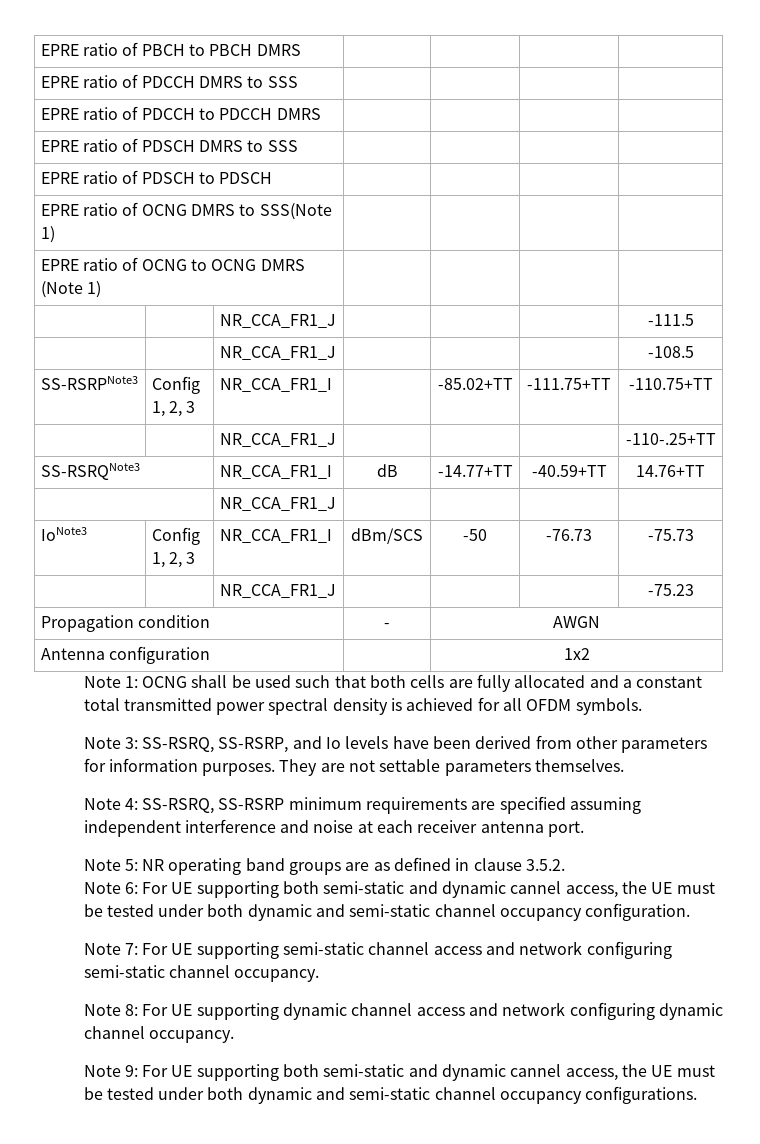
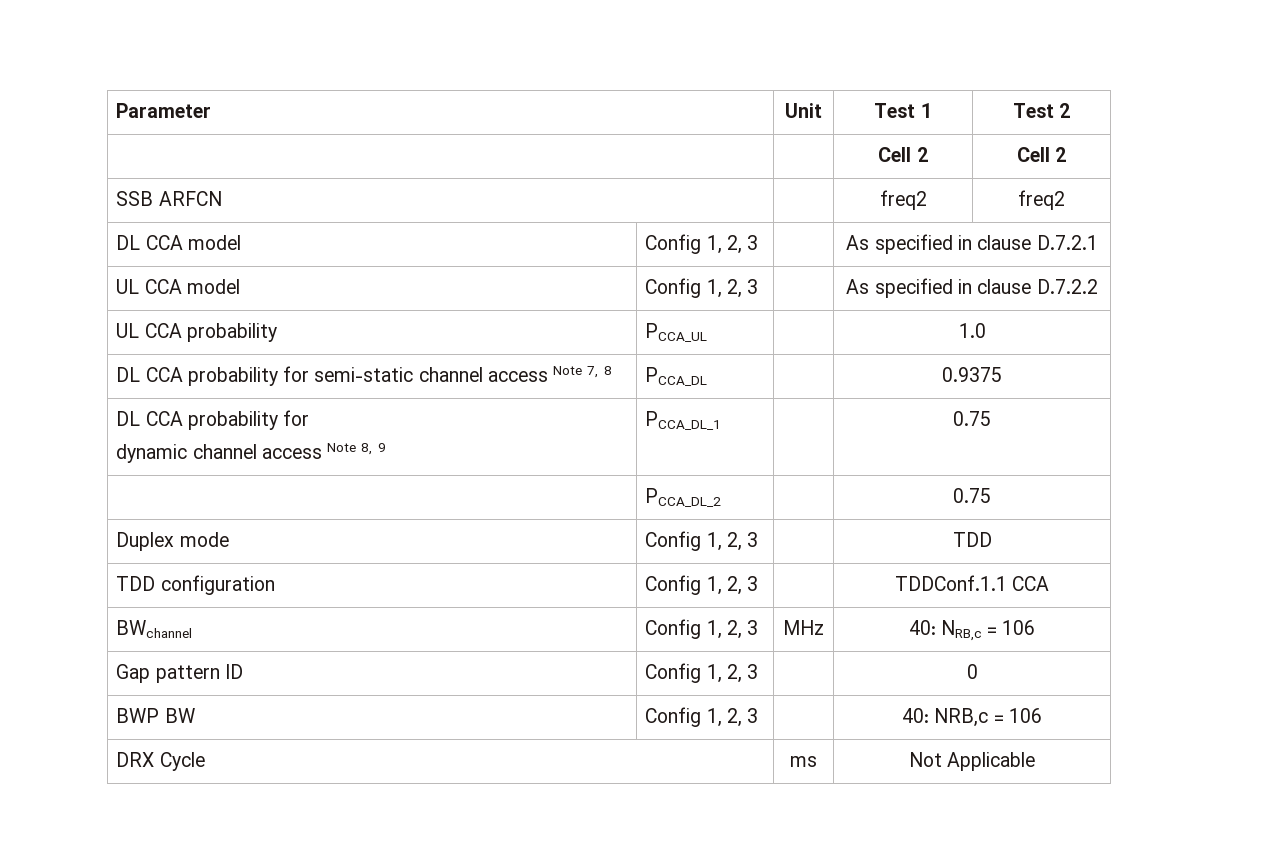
[40,42,301,56] [40,74,298,88] [40,106,321,120] [40,138,298,152] [40,170,273,184] [40,202,332,220] [40,226,55,243] [40,257,305,271] [40,281,102,298] [219,314,336,328] [647,314,694,326] [219,346,336,360] [647,346,694,358] [40,376,138,390] [151,376,200,394] [151,401,196,417] [219,378,332,392] [437,378,513,390] [527,378,611,390] [628,378,713,390] [219,433,336,447] [625,433,716,445] [40,463,140,480] [219,465,332,479] [376,464,398,477] [437,465,513,477] [531,465,607,477] [636,465,705,477] [219,497,336,511] [40,527,87,541] [151,527,200,545] [151,552,196,568] [219,529,332,543] [351,528,423,544] [463,529,487,541] [546,529,592,541] [647,529,694,541] [219,584,336,598] [647,584,694,596] [40,615,211,632] [384,623,390,628] [553,616,600,628] [40,646,211,664] [563,648,590,660] [83,674,703,692] [83,697,642,715] [83,735,708,753] [83,758,625,776] [83,796,642,814] [83,819,585,837] [83,857,566,875] [83,881,715,898] [83,903,691,921] [83,941,672,959] [83,965,320,982] [83,1002,724,1020] [83,1026,234,1043] [83,1064,715,1081] [83,1086,698,1104] EPRE ratio of PBCH to PBCH DMRS | | | | // EPRE ratio of PDCCH DMRS to SSS | | | | // EPRE ratio of PDCCH to PDCCH DMRS | | | | // EPRE ratio of PDSCH DMRS to SSS | | | | // EPRE ratio of PDSCH to PDSCH | | | | // EPRE ratio of OCNG DMRS to SSS(Note 1) | | | | // EPRE ratio of OCNG to OCNG DMRS (Note 1) | | | | // | | NR_CCA_FR1_J | | | | -111.5 // | | NR_CCA_FR1_J | | | | -108.5 // SS-RSRPNote3 | Config 1, 2, 3 | NR_CCA_FR1_I | | -85.02+TT | -111.75+TT | -110.75+TT // | | NR_CCA_FR1_J | | | | -110-.25+TT // SS-RSRQNote3 | NR_CCA_FR1_I | dB | -14.77+TT | -40.59+TT | 14.76+TT // | NR_CCA_FR1_J | | | | // IoNote3 | Config 1, 2, 3 | NR_CCA_FR1_I | dBm/SCS | -50 | -76.73 | -75.73 // | | NR_CCA_FR1_J | | | | -75.23 // Propagation condition | - | AWGN // Antenna configuration | | 1x2 // Note 1: OCNG shall be used such that both cells are fully allocated and a constant total transmitted power spectral density is achieved for all OFDM symbols. // Note 3: SS-RSRQ, SS-RSRP, and Io levels have been derived from other parameters for information purposes. They are not settable parameters themselves. // Note 4: SS-RSRQ, SS-RSRP minimum requirements are specified assuming independent interference and noise at each receiver antenna port. // Note 5: NR operating band groups are as defined in clause 3.5.2. // Note 6: For UE supporting both semi-static and dynamic cannel access, the UE must be tested under both dynamic and semi-static channel occupancy configuration. // Note 7: For UE supporting semi-static channel access and network configuring semi-static channel occupancy. // Note 8: For UE supporting dynamic channel access and network configuring dynamic channel occupancy. // Note 9: For UE supporting both semi-static and dynamic cannel access, the UE must be tested under both dynamic and semi-static channel occupancy configurations. -> [116,103,212,118] [785,103,823,118] [874,103,932,118] [1012,103,1071,118] [878,147,928,162] [1016,147,1067,162] [116,191,222,206] [879,190,927,210] [1018,190,1065,210] [116,235,241,250] [645,234,759,254] [846,234,1098,254] [116,279,240,294] [645,278,759,298] [846,278,1098,298] [116,323,277,342] [645,323,708,342] [958,323,986,338] [116,366,612,386] [645,367,708,386] [942,367,1003,382] [116,410,310,430] [116,443,386,463] [645,411,722,430] [953,411,992,426] [645,488,722,507] [953,488,992,503] [116,532,229,551] [645,531,759,551] [952,532,992,547] [116,575,275,595] [645,575,759,595] [894,575,1050,591] [116,620,193,638] [645,619,759,639] [783,620,825,635] [908,620,1036,641] [116,664,243,683] [645,663,759,683] [966,664,978,679] [116,708,195,723] [645,707,759,727] [902,708,1042,727] [116,752,205,771] [790,756,818,767] [908,752,1036,771] Parameter | Unit | Test 1 | Test 2 // | | Cell 2 | Cell 2 // SSB ARFCN | | freq2 | freq2 // DL CCA model | Config 1, 2, 3 | | As specified in clause D.7.2.1 // UL CCA model | Config 1, 2, 3 | | As specified in clause D.7.2.2 // UL CCA probability | PCCA_UL | | 1.0 // DL CCA probability for semi-static channel access Note 7, 8 | PCCA_DL | | 0.9375 // DL CCA probability for // dynamic channel access Note 8, 9 | PCCA_DL_1 | | 0.75 // | PCCA_DL_2 | | 0.75 // Duplex mode | Config 1, 2, 3 | | TDD // TDD configuration | Config 1, 2, 3 | | TDDConf.1.1 CCA // BWchannel | Config 1, 2, 3 | MHz | 40: NRB,c = 106 // Gap pattern ID | Config 1, 2, 3 | | 0 // BWP BW | Config 1, 2, 3 | | 40: NRB,c = 106 // DRX Cycle | ms | Not Applicable

